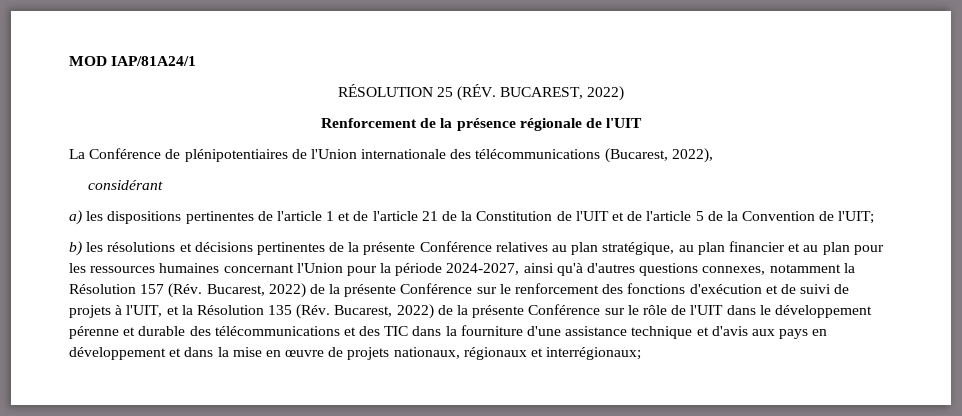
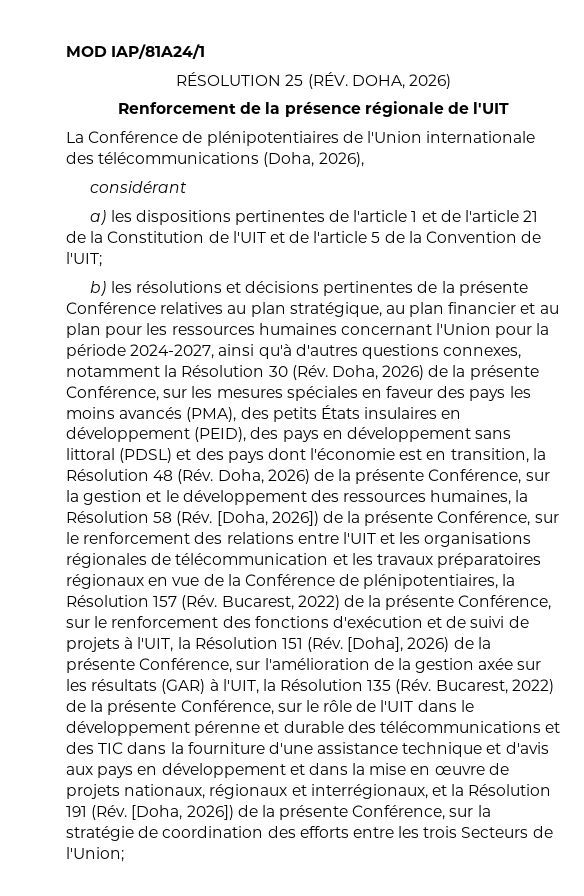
[500,86,625,101] BUCAREST, 2022) -> [351,74,451,89] DOHA, 2026)
[604,148,713,163] (Bucarest, 2022), -> [263,152,364,167] (Doha, 2026),
(136, 289) none -> [268,365,539,380] [66,386,531,401] [66,405,462,422] [66,427,512,442] [66,448,546,463] [66,469,550,484] [66,490,529,505] [66,511,559,526] [66,532,532,547] [66,553,542,568] [66,574,516,589] [66,595,149,607] 30 (Rév. Doha, 2026) de la présente Conférence, sur les mesures spéciales en faveur des pays les moins avancés (PMA), des petits États insulaires en développement (PEID), des pays en développement sans littoral (PDSL) et des pays dont l'économie est en transition, la Résolution 48 (Rév. Doha, 2026) de la présente Conférence, sur la gestion et le développement des ressources humaines, la Résolution 58 (Rév. [Doha, 2026]) de la présente Conférence, sur le renforcement des relations entre l'UIT et les organisations régionales de télécommunication et les travaux préparatoires régionaux en vue de la Conférence de plénipotentiaires, la Résolution
[400,283,473,294] Conférence -> [458,595,552,610] Conférence,
[166,306,179,315] et -> [177,637,491,652] [66,658,542,673] [66,679,259,694] la Résolution 151 (Rév. [Doha], 2026) de la présente Conférence, sur l'amélioration de la gestion axée sur les résultats (GAR) à l'UIT,
[528,304,601,315] Conférence -> [180,700,274,715] Conférence,
[546,347,642,360] interrégionaux; -> [310,784,552,799] [66,805,491,820] [66,826,553,841] [66,847,124,862] interrégionaux, et la Résolution 191 (Rév. [Doha, 2026]) de la présente Conférence, sur la stratégie de coordination des efforts entre les trois Secteurs de l'Union;

